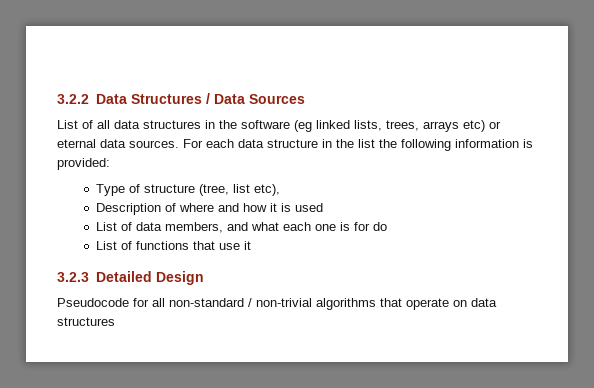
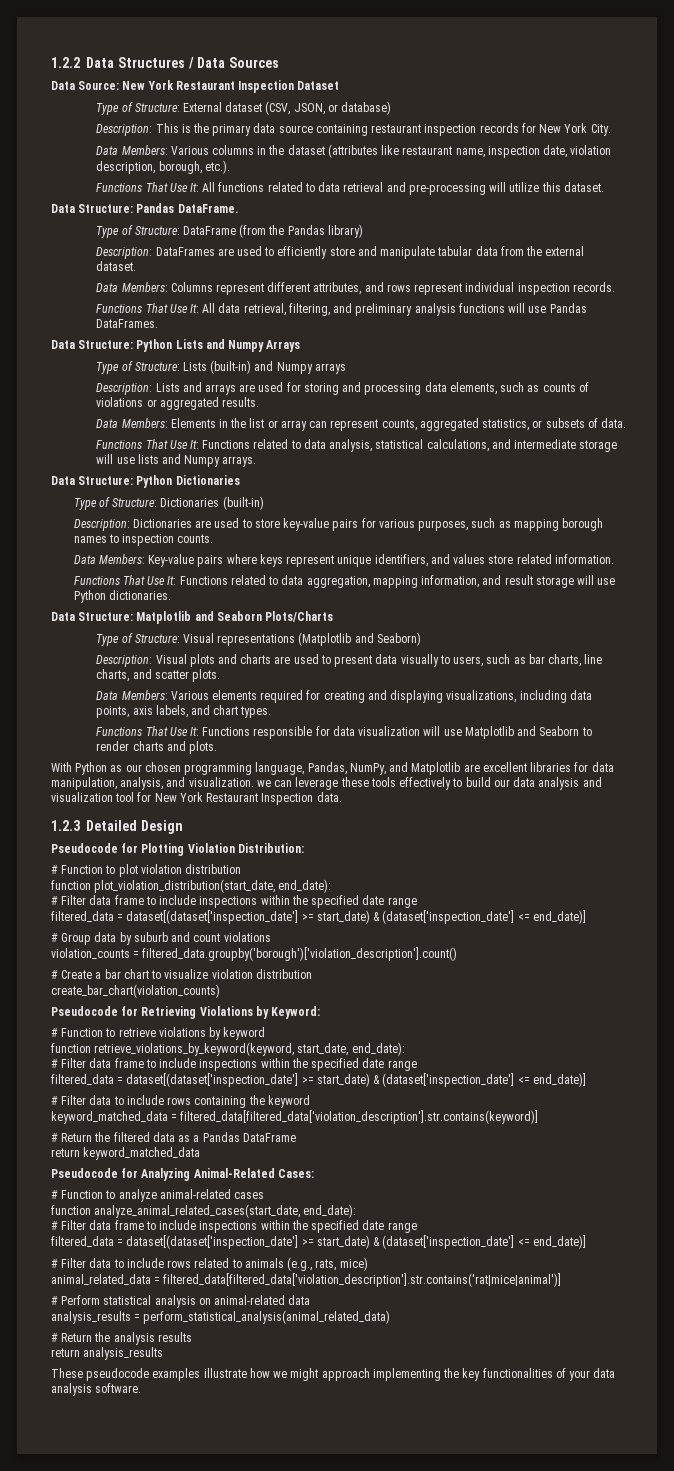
[57,94,89,104] 3.2.2 -> [51,57,80,68] 1.2.2
[57,120,501,132] [57,139,533,151] [57,158,110,170] [95,184,280,196] [95,203,323,215] [95,222,387,233] [95,241,251,250] [57,271,204,285] [57,298,497,310] [57,317,115,326] List of all data structures in the software (eg linked lists, trees, arrays etc) or eternal data sources. For each data structure in the list the following information is provided: // Type of structure (tree, list etc), // Description of where and how it is used // List of data members, and what each one is for do // List of functions that use it // 3.2.3 Detailed Design // Pseudocode for all non-standard / non-trivial algorithms that operate on data structures -> [51,80,340,93] [96,101,392,115] [96,123,611,136] [96,144,612,158] [96,160,230,174] [96,182,604,195] [51,203,239,213] [96,224,363,238] [96,246,585,259] [96,261,137,271] [96,282,615,295] [96,303,587,316] [96,319,159,328] [51,339,301,352] [96,360,346,374] [96,382,589,395] [96,397,260,410] [96,418,627,431] [96,439,618,452] [96,454,257,467] [51,475,240,488] [73,496,264,510] [73,518,604,531] [73,534,214,546] [73,554,614,567] [73,575,616,588] [73,590,171,603] [51,611,334,624] [96,632,421,646] [96,654,603,667] [96,669,221,682] [96,690,592,703] [96,705,272,718] [96,726,592,739] [96,741,218,754] [51,762,614,775] [51,777,602,790] [51,792,342,805] [51,820,183,834] [51,843,304,856] [51,864,242,877] [51,879,332,893] [51,895,417,908] [51,910,586,924] [51,932,271,945] [51,947,458,961] [51,969,312,979] [51,984,220,998] [51,1006,321,1019] [51,1027,266,1040] [51,1042,405,1056] [51,1058,417,1071] [51,1073,586,1087] [51,1095,310,1108] [51,1110,539,1124] [51,1132,296,1142] [51,1147,201,1160] [51,1168,314,1181] [51,1189,265,1202] [51,1204,357,1218] [51,1220,417,1233] [51,1235,586,1249] [51,1257,368,1271] [51,1273,562,1287] [51,1295,311,1308] [51,1310,391,1324] [51,1332,192,1345] [51,1347,164,1360] [51,1368,616,1381] [51,1383,142,1396] Data Source: New York Restaurant Inspection Dataset // Type of Structure: External dataset (CSV, JSON, or database) // Description: This is the primary data source containing restaurant inspection records for New York City. // Data Members: Various columns in the dataset (attributes like restaurant name, inspection date, violation description, borough, etc.). // Functions That Use It: All functions related to data retrieval and pre-processing will utilize this dataset. // Data Structure: Pandas DataFrame. // Type of Structure: DataFrame (from the Pandas library) // Description: DataFrames are used to efficiently store and manipulate tabular data from the external dataset. // Data Members: Columns represent different attributes, and rows represent individual inspection records. // Functions That Use It: All data retrieval, filtering, and preliminary analysis functions will use Pandas DataFrames. // Data Structure: Python Lists and Numpy Arrays // Type of Structure: Lists (built-in) and Numpy arrays // Description: Lists and arrays are used for storing and processing data elements, such as counts of violations or aggregated results. // Data Members: Elements in the list or array can represent counts, aggregated statistics, or subsets of data. // Functions That Use It: Functions related to data analysis, statistical calculations, and intermediate storage will use lists and Numpy arrays. // Data Structure: Python Dictionaries // Type of Structure: Dictionaries (built-in) // Description: Dictionaries are used to store key-value pairs for various purposes, such as mapping borough names to inspection counts. // Data Members: Key-value pairs where keys represent unique identifiers, and values store related information. // Functions That Use It: Functions related to data aggregation, mapping information, and result storage will use Python dictionaries. // Data Structure: Matplotlib and Seaborn Plots/Charts // Type of Structure: Visual representations (Matplotlib and Seaborn) // Description: Visual plots and charts are used to present data visually to users, such as bar charts, line charts, and scatter plots. // Data Members: Various elements required for creating and displaying visualizations, including data points, axis labels, and chart types. // Functions That Use It: Functions responsible for data visualization will use Matplotlib and Seaborn to render charts and plots. // With Python as our chosen programming language, Pandas, NumPy, and Matplotlib are excellent libraries for data manipulation, analysis, and visualization. we can leverage these tools effectively to build our data analysis and visualization tool for New York Restaurant Inspection data. // 1.2.3 Detailed Design // Pseudocode for Plotting Violation Distribution: // # Function to plot violation distribution // function plot_violation_distribution(start_date, end_date): // # Filter data frame to include inspections within the specified date range // filtered_data = dataset[(dataset['inspection_date'] >= start_date) & (dataset['inspection_date'] <= end_date)] // # Group data by suburb and count violations // violation_counts = filtered_data.groupby('borough')['violation_description'].count() // # Create a bar chart to visualize violation distribution // create_bar_chart(violation_counts) // Pseudocode for Retrieving Violations by Keyword: // # Function to retrieve violations by keyword // function retrieve_violations_by_keyword(keyword, start_date, end_date): // # Filter data frame to include inspections within the specified date range // filtered_data = dataset[(dataset['inspection_date'] >= start_date) & (dataset['inspection_date'] <= end_date)] // # Filter data to include rows containing the keyword // keyword_matched_data = filtered_data[filtered_data['violation_description'].str.contains(keyword)] // # Return the filtered data as a Pandas DataFrame // return keyword_matched_data // Pseudocode for Analyzing Animal-Related Cases: // # Function to analyze animal-related cases // function analyze_animal_related_cases(start_date, end_date): // # Filter data frame to include inspections within the specified date range // filtered_data = dataset[(dataset['inspection_date'] >= start_date) & (dataset['inspection_date'] <= end_date)] // # Filter data to include rows related to animals (e.g., rats, mice) // animal_related_data = filtered_data[filtered_data['violation_description'].str.contains('rat|mice|animal')] // # Perform statistical analysis on animal-related data // analysis_results = perform_statistical_analysis(animal_related_data) // # Return the analysis results // return analysis_results // These pseudocode examples illustrate how we might approach implementing the key functionalities of your data analysis software.

